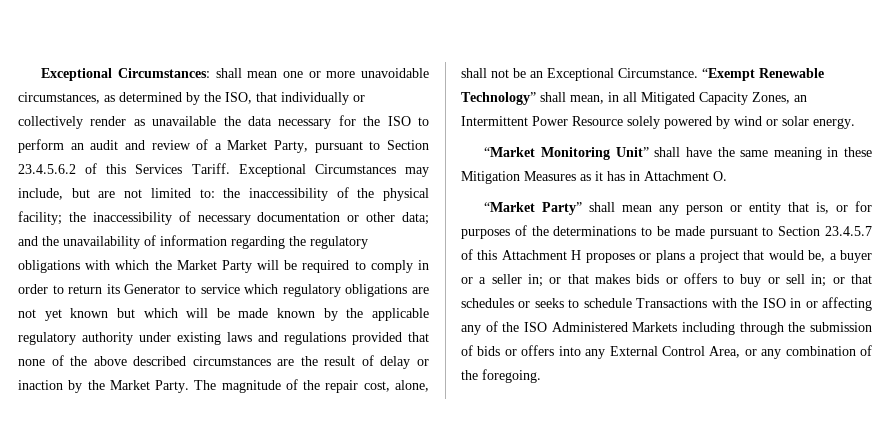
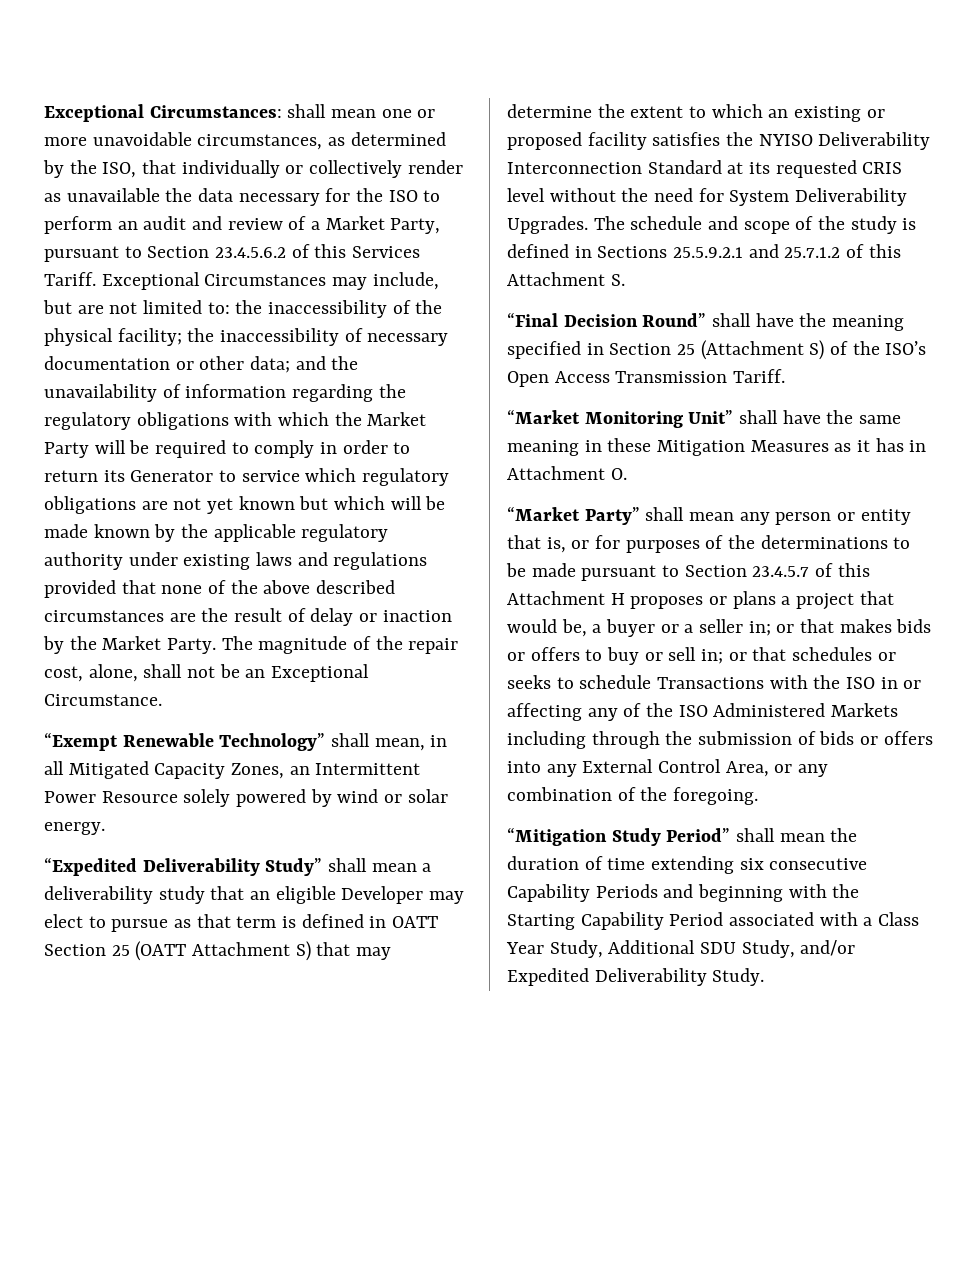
(698, 73) none -> (162, 700) //
(855, 123) none -> [44,857,432,876] [44,886,465,904] [44,914,439,932] [44,941,392,961] [507,104,885,122] [507,132,931,150] [507,160,903,178] [507,188,908,206] [507,216,917,234] [507,244,901,258] [507,272,625,286] [507,312,905,331] [507,340,927,360] [507,369,786,387] // “Expedited Deliverability Study” shall mean a deliverability study that an eligible Developer may elect to pursue as that term is defined in OATT Section 25 (OATT Attachment S) that may determine the extent to which an existing or proposed facility satisfies the NYISO Deliverability Interconnection Standard at its requested CRIS level without the need for System Deliverability Upgrades. The schedule and scope of the study is defined in Sections 25.5.9.2.1 and 25.7.1.2 of this Attachment S. // “Final Decision Round” shall have the meaning specified in Section 25 (Attachment S) of the ISO’s Open Access Transmission Tariff.
(541, 376) none -> [507,827,858,846] [507,856,868,874] [507,884,860,902] [507,912,920,930] [506,940,856,958] [507,968,765,986] // “Mitigation Study Period” shall mean the duration of time extending six consecutive Capability Periods and beginning with the Starting Capability Period associated with a Class Year Study, Additional SDU Study, and/or Expedited Deliverability Study.

